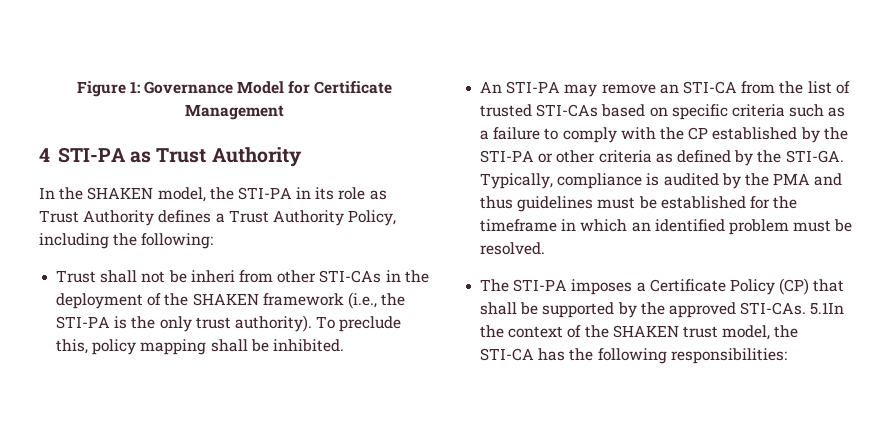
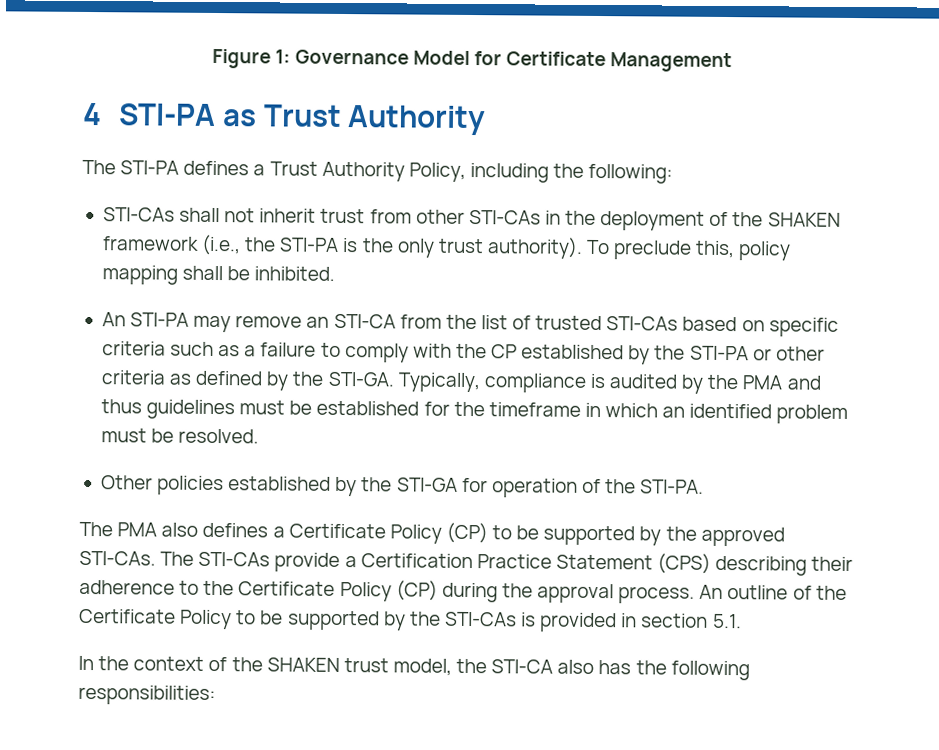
[39,187,387,202] [39,210,155,226] In the SHAKEN model, the STI-PA in its role as Trust Authority -> [82,159,180,175] The STI-PA
[56,270,97,283] Trust -> [102,207,175,222] STI-CAs
[168,270,235,283] be inheri -> [259,208,366,224] inherit trust
[480,279,633,295] The STI-PA imposes -> [100,475,705,498] [79,521,269,538] Other policies established by the STI-GA for operation of the STI-PA. // The PMA also defines
[813,279,845,292] [480,302,518,315] that shall -> [492,525,513,540] to
[810,302,845,315] 5.1In -> [160,551,854,576] [79,579,847,604] [79,608,742,633] [78,655,94,671] The STI-CAs provide a Certification Practice Statement (CPS) describing their adherence to the Certificate Policy (CP) during the approval process. An outline of the Certificate Policy to be supported by the STI-CAs is provided in section 5.1. // In
(535, 354) none -> [557,659,595,674] also

